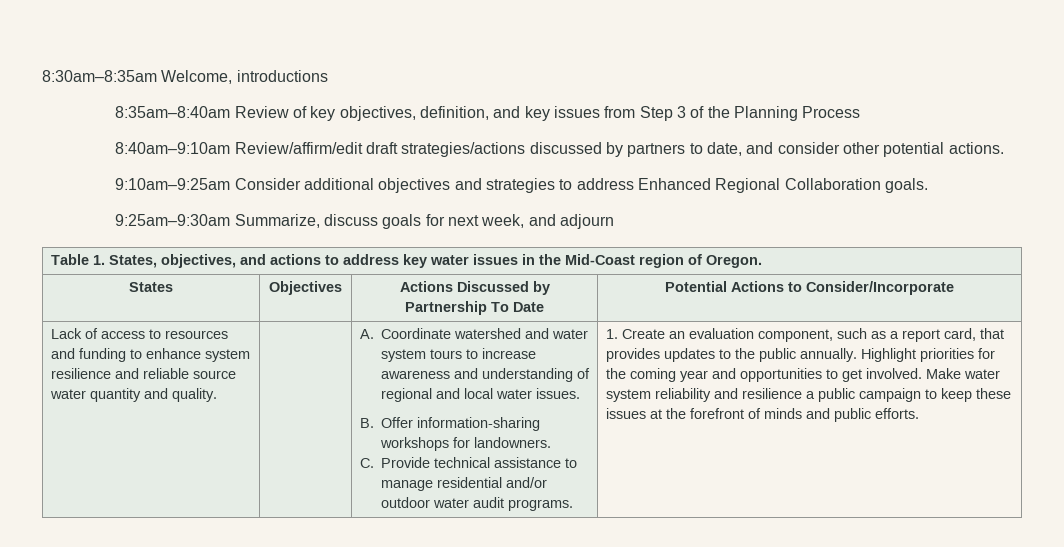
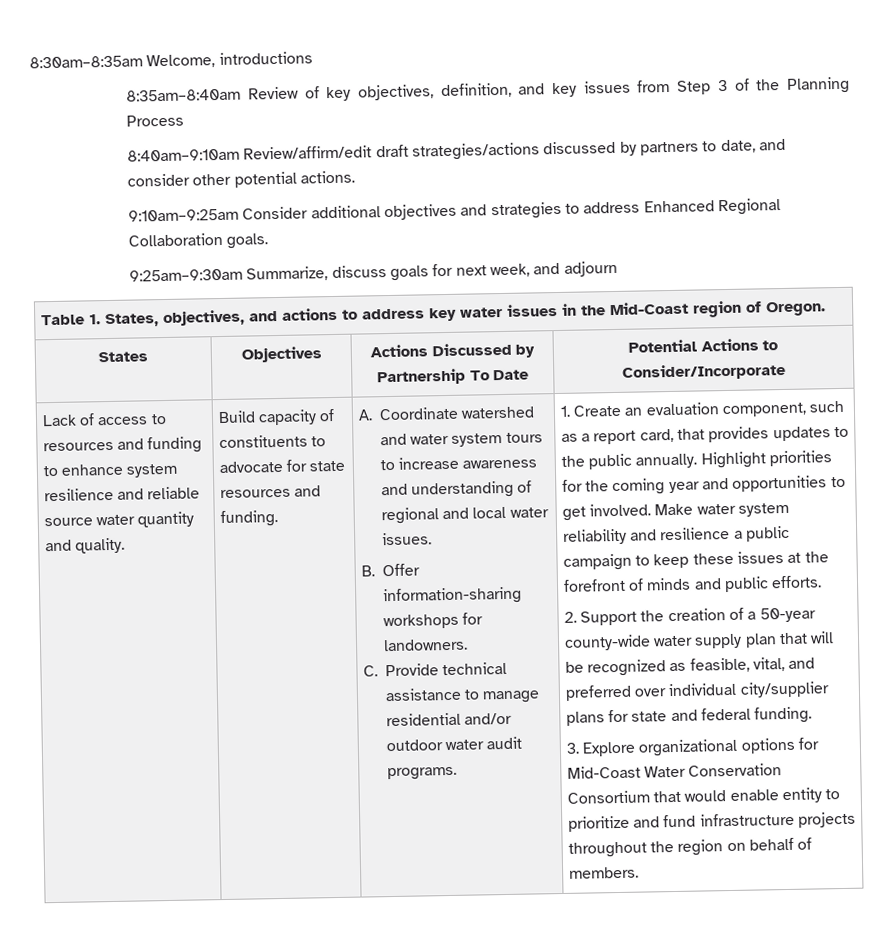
(217, 395) none -> [217,408,336,426] [218,434,326,449] [218,459,346,474] [219,485,321,499] [219,510,278,528] Build capacity of constituents to advocate for state resources and funding.
(919, 413) none -> [563,607,816,626] [563,631,835,651] [564,657,816,677] [564,681,830,701] [565,706,813,726] [565,737,819,757] [566,763,783,779] [566,787,841,804] [567,811,856,832] [567,837,813,858] [568,866,639,879] // 2. Support the creation of a 50-year county-wide water supply plan that will be recognized as feasible, vital, and preferred over individual city/supplier plans for state and federal funding. // 3. Explore organizational options for Mid-Coast Water Conservation Consortium that would enable entity to prioritize and fund infrastructure projects throughout the region on behalf of members.

